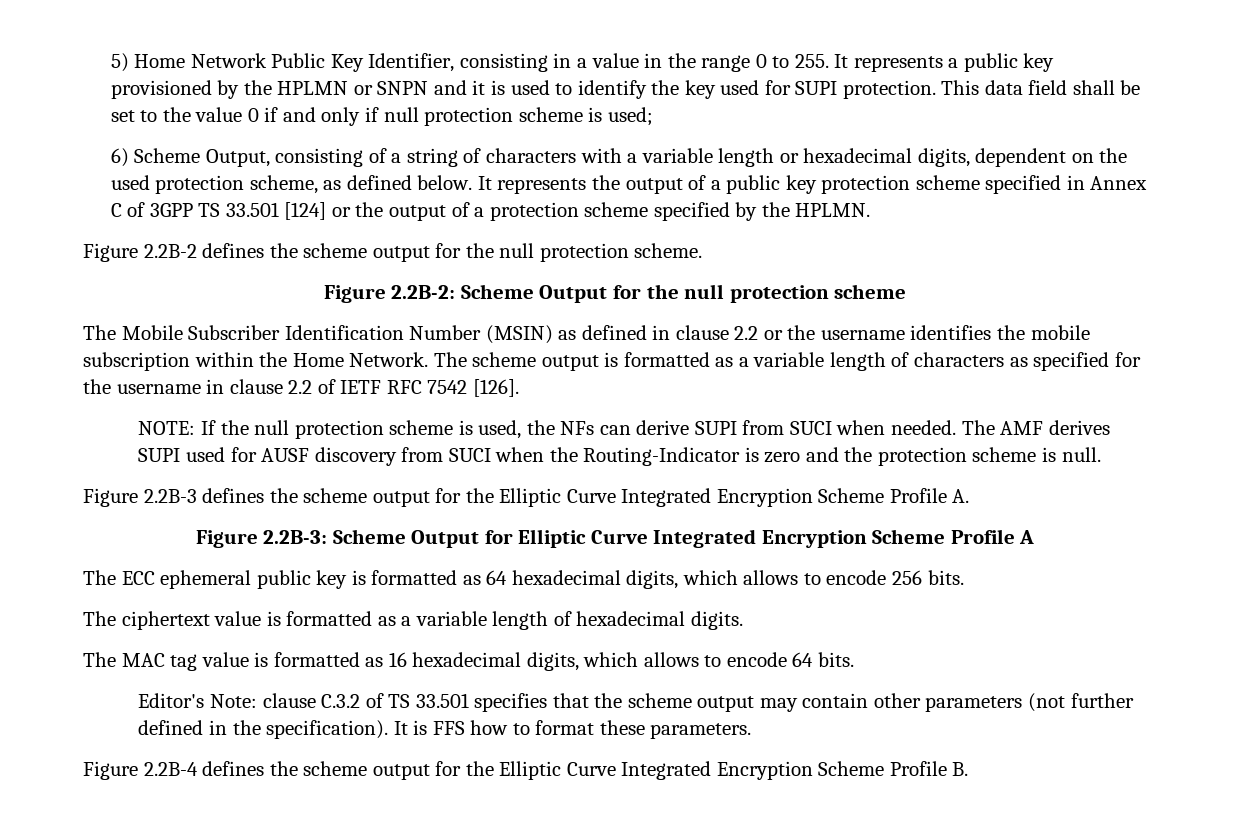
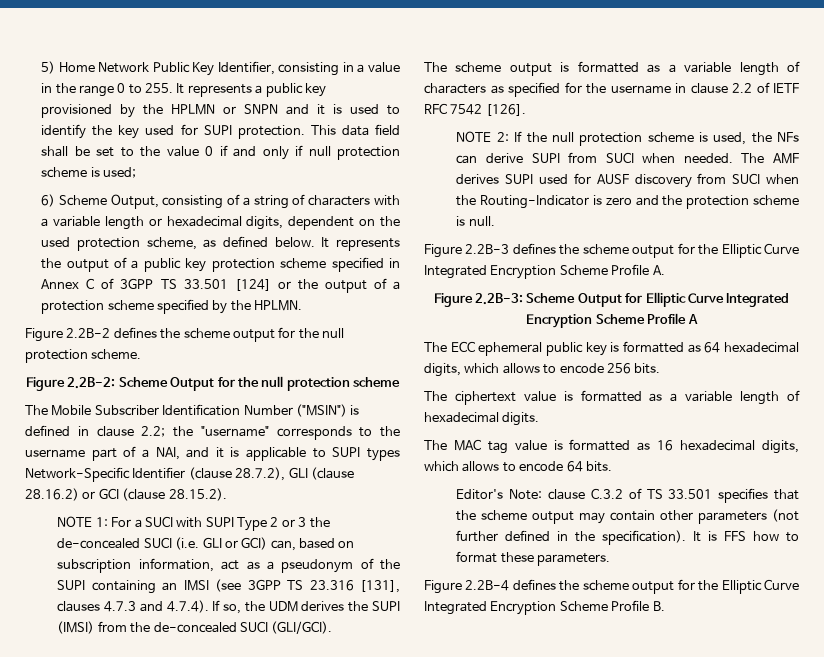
[485,325,577,344] (MSIN) as -> [295,404,360,417] ("MSIN") is
[734,325,1090,340] [83,352,429,371] 2.2 or the username identifies the mobile subscription within the Home Network. -> [141,426,400,440] [25,446,400,461] [25,467,354,482] [25,488,227,501] [57,516,330,531] [57,537,355,551] [57,558,401,573] [57,579,400,594] [57,600,400,614] [57,621,333,634] 2.2; the "username" corresponds to the username part of a NAI, and it is applicable to SUPI types Network-Specific Identifier (clause 28.7.2), GLI (clause 28.16.2) or GCI (clause 28.15.2). // NOTE 1: For a SUCI with SUPI Type 2 or 3 the de-concealed SUCI (i.e. GLI or GCI) can, based on subscription information, act as a pseudonym of the SUPI containing an IMSI (see 3GPP TS 23.316 [131], clauses 4.7.3 and 4.7.4). If so, the UDM derives the SUPI (IMSI) from the de-concealed SUCI (GLI/GCI). //
[138,421,196,435] NOTE: -> [456,131,509,142] NOTE 2:

